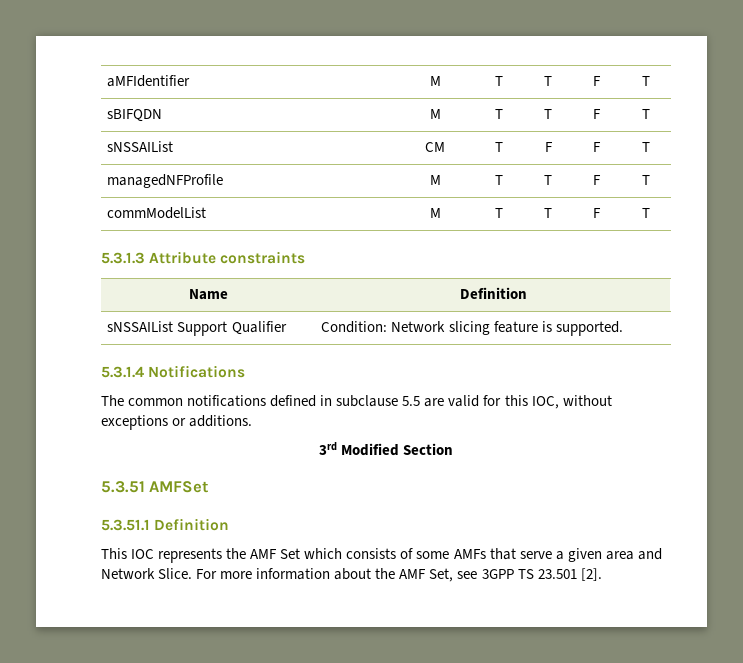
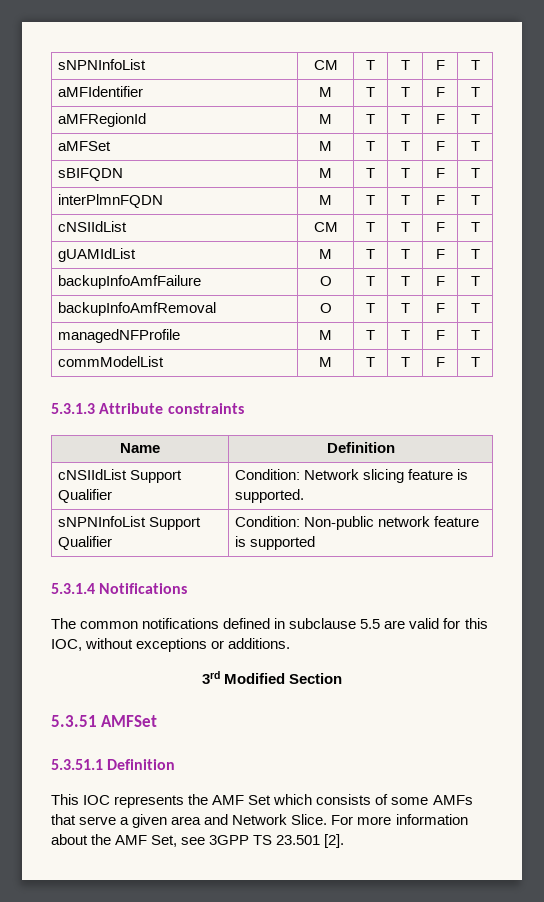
(107, 81) none -> [58,59,147,70] [313,60,338,70] [366,60,375,70] [400,60,410,70] [435,60,445,70] [470,60,480,70] sNPNInfoList | CM | T | T | F | T //
(650, 81) none -> [58,113,147,127] [319,114,332,124] [366,114,375,124] [400,114,410,124] [435,114,445,124] [470,114,480,124] [58,141,112,151] [319,141,332,151] [366,141,375,151] [400,141,410,151] [435,141,445,151] [470,141,480,151] // aMFRegionId | M | T | T | F | T // aMFSet | M | T | T | F | T
[107,141,174,152] [425,142,445,152] [494,142,503,152] [544,142,553,152] sNSSAIList | CM | T | F -> [58,194,164,208] [319,195,332,205] [366,195,375,205] [400,195,410,205] [435,195,445,205] [470,195,480,205] [58,221,128,232] [313,222,338,232] [366,222,375,232] [400,222,410,232] [435,222,445,232] [470,222,480,232] [58,248,137,262] [319,249,332,259] [366,249,375,259] [400,249,410,259] [435,249,445,259] [470,249,480,259] [58,275,202,289] [319,276,332,286] [366,276,375,286] [400,276,410,286] [435,276,445,286] [470,276,480,286] [58,302,217,316] [319,303,332,313] [366,303,375,313] [400,303,410,313] interPlmnFQDN | M | T | T | F | T // cNSIIdList | CM | T | T | F | T // gUAMIdList | M | T | T | F | T // backupInfoAmfFailure | O | T | T | F | T // backupInfoAmfRemoval | O | T | T
[107,321,174,332] sNSSAIList -> [58,469,128,480] cNSIIdList
(623, 328) none -> [58,516,202,530] [58,536,113,550] [235,516,480,530] [235,536,316,550] // sNPNInfoList Support Qualifier | Condition: Non-public network feature is supported

